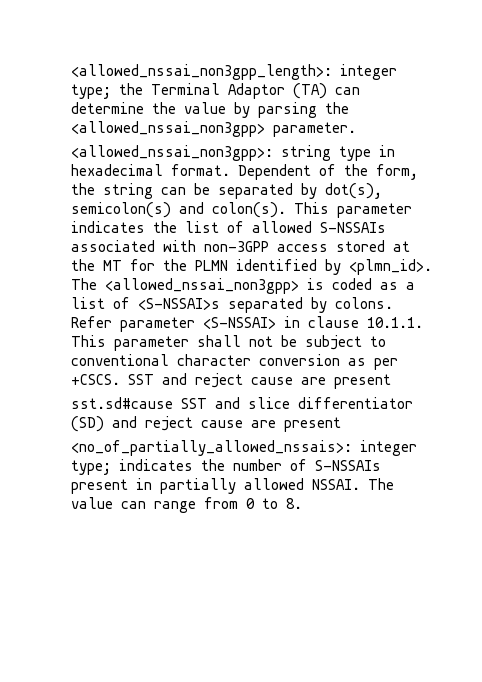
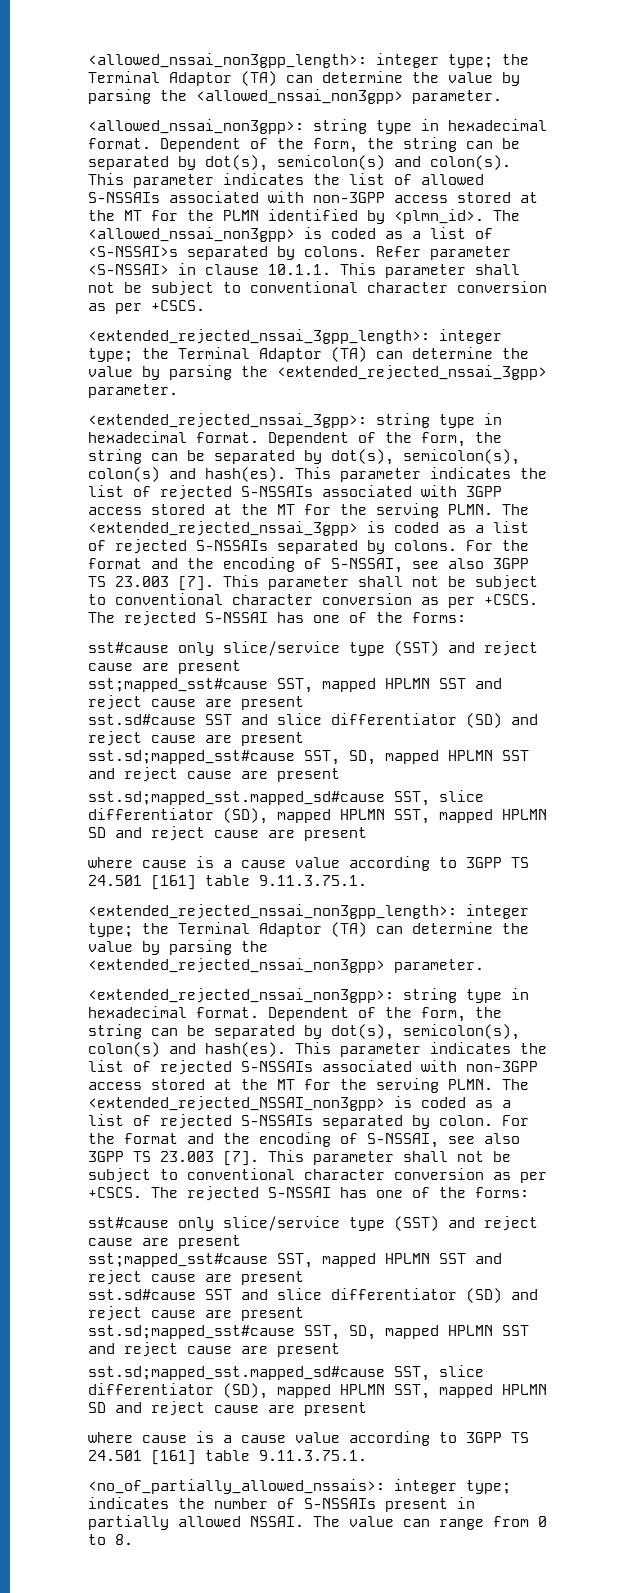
(121, 379) none -> [87,329,502,344] [87,347,529,362] [87,365,547,380] [87,384,178,398] [87,413,502,428] [87,431,502,447] [87,449,520,465] [87,467,547,482] [87,485,502,500] [87,503,529,518] [87,521,529,536] [87,539,529,554] [87,557,529,573] [87,575,538,591] [87,593,538,608] [87,611,466,626] [87,641,538,656] [87,660,241,674] [87,678,430,693] // <extended_rejected_nssai_3gpp_length>: integer type; the Terminal Adaptor (TA) can determine the value by parsing the <extended_rejected_nssai_3gpp> parameter. // <extended_rejected_nssai_3gpp>: string type in hexadecimal format. Dependent of the form, the string can be separated by dot(s), semicolon(s), colon(s) and hash(es). This parameter indicates the list of rejected S-NSSAIs associated with 3GPP access stored at the MT for the serving PLMN. The <extended_rejected_nssai_3gpp> is coded as a list of rejected S-NSSAIs separated by colons. For the format and the encoding of S-NSSAI, see also 3GPP TS 23.003 [7]. This parameter shall not be subject to conventional character conversion as per +CSCS. The rejected S-NSSAI has one of the forms: // sst#cause only slice/service type (SST) and reject cause are present // sst;mapped_sst#cause SST, mapped HPLMN
(342, 424) none -> [87,750,529,765] [87,767,340,782] [87,790,484,806] [87,808,547,824] [87,826,367,841] [87,856,529,871] [87,875,367,890] [87,904,529,919] [87,922,529,937] [87,940,268,955] [87,958,484,973] [87,988,529,1003] [87,1006,502,1022] [87,1024,520,1040] [87,1042,547,1057] [87,1060,538,1075] [87,1078,529,1093] [87,1096,511,1111] [87,1114,529,1129] [87,1132,520,1148] [87,1150,511,1166] [87,1168,547,1183] [87,1186,529,1201] [87,1216,538,1231] [87,1235,241,1249] [87,1253,502,1268] [87,1270,304,1285] [87,1288,538,1303] [87,1306,304,1321] [87,1325,529,1340] [87,1342,340,1357] [87,1365,484,1381] [87,1383,547,1399] [87,1401,367,1416] [87,1431,529,1446] [87,1450,367,1465] // sst.sd;mapped_sst#cause SST, SD, mapped HPLMN SST and reject cause are present // sst.sd;mapped_sst.mapped_sd#cause SST, slice differentiator (SD), mapped HPLMN SST, mapped HPLMN SD and reject cause are present // where cause is a cause value according to 3GPP TS 24.501 [161] table 9.11.3.75.1. // <extended_rejected_nssai_non3gpp_length>: integer type; the Terminal Adaptor (TA) can determine the value by parsing the <extended_rejected_nssai_non3gpp> parameter. // <extended_rejected_nssai_non3gpp>: string type in hexadecimal format. Dependent of the form, the string can be separated by dot(s), semicolon(s), colon(s) and hash(es). This parameter indicates the list of rejected S-NSSAIs associated with non-3GPP access stored at the MT for the serving PLMN. The <extended_rejected_NSSAI_non3gpp> is coded as a list of rejected S-NSSAIs separated by colon. For the format and the encoding of S-NSSAI, see also 3GPP TS 23.003 [7]. This parameter shall not be subject to conventional character conversion as per +CSCS. The rejected S-NSSAI has one of the forms: // sst#cause only slice/service type (SST) and reject cause are present // sst;mapped_sst#cause SST, mapped HPLMN SST and reject cause are present // sst.sd#cause SST and slice differentiator (SD) and reject cause are present // sst.sd;mapped_sst#cause SST, SD, mapped HPLMN SST and reject cause are present // sst.sd;mapped_sst.mapped_sd#cause SST, slice differentiator (SD), mapped HPLMN SST, mapped HPLMN SD and reject cause are present // where cause is a cause value according to 3GPP TS 24.501 [161] table 9.11.3.75.1.

